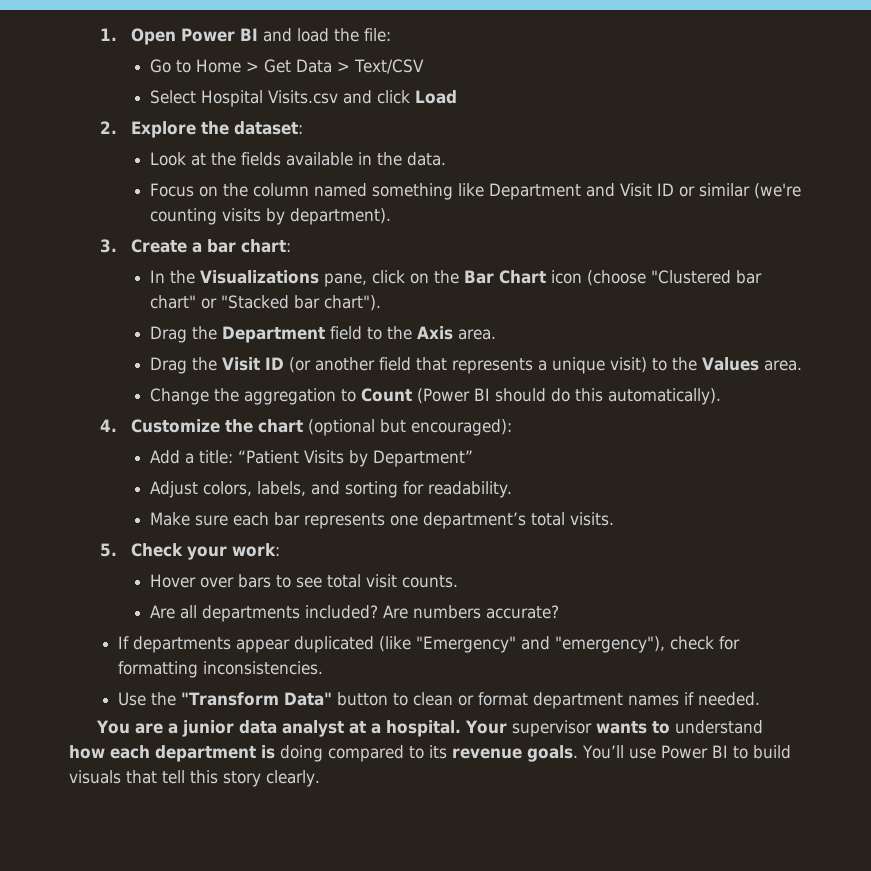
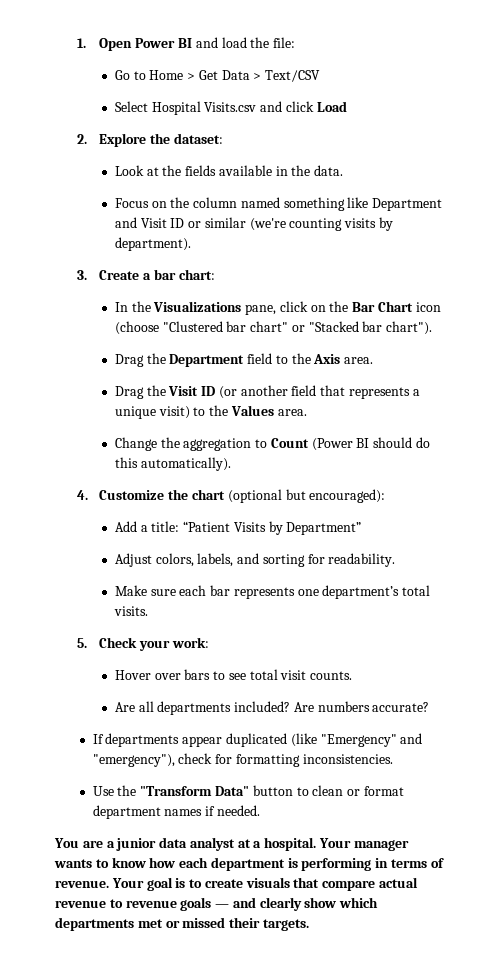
[512,720,593,737] supervisor -> [353,840,409,851] manager
[675,720,764,734] understand -> [111,857,146,868] know
[280,745,791,762] [69,770,320,787] doing compared to its revenue goals. You’ll use Power BI to build visuals that tell this story clearly. -> [301,858,444,871] [55,877,419,891] [55,897,379,911] [55,917,309,931] performing in terms of revenue. Your goal is to create visuals that compare actual revenue to revenue goals — and clearly show which departments met or missed their targets.

